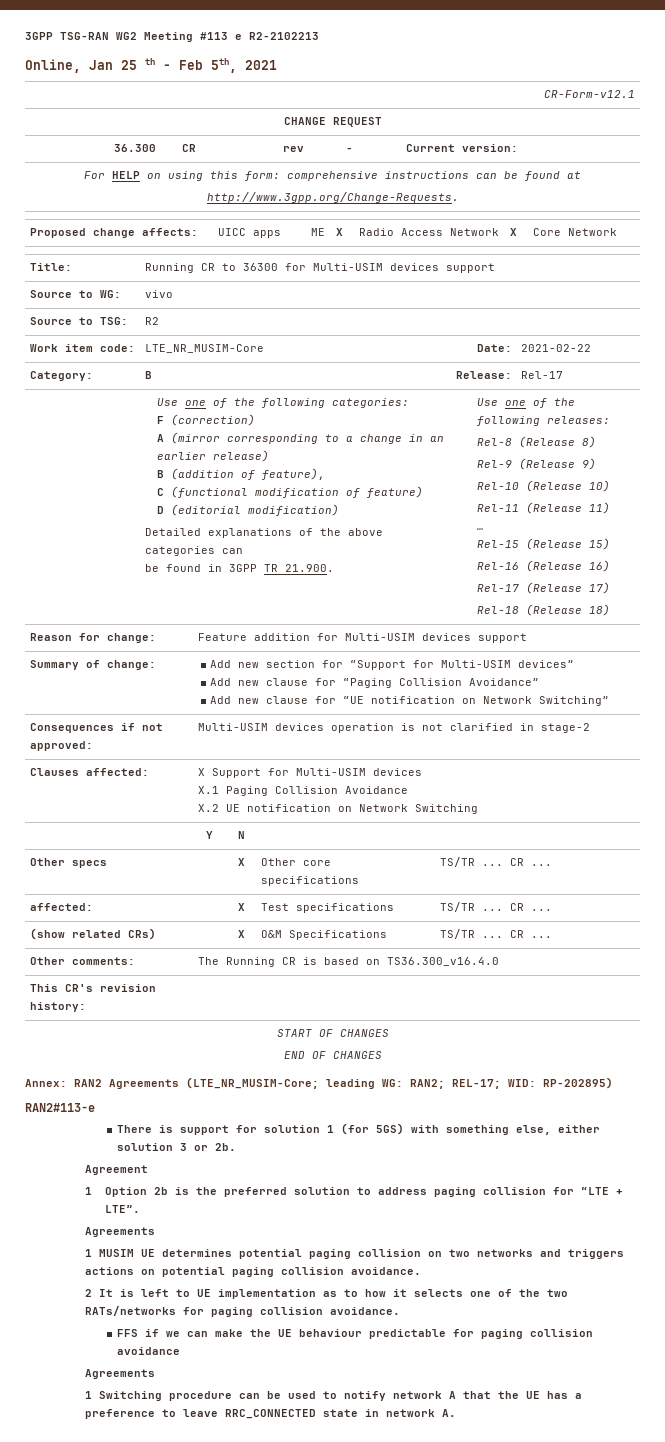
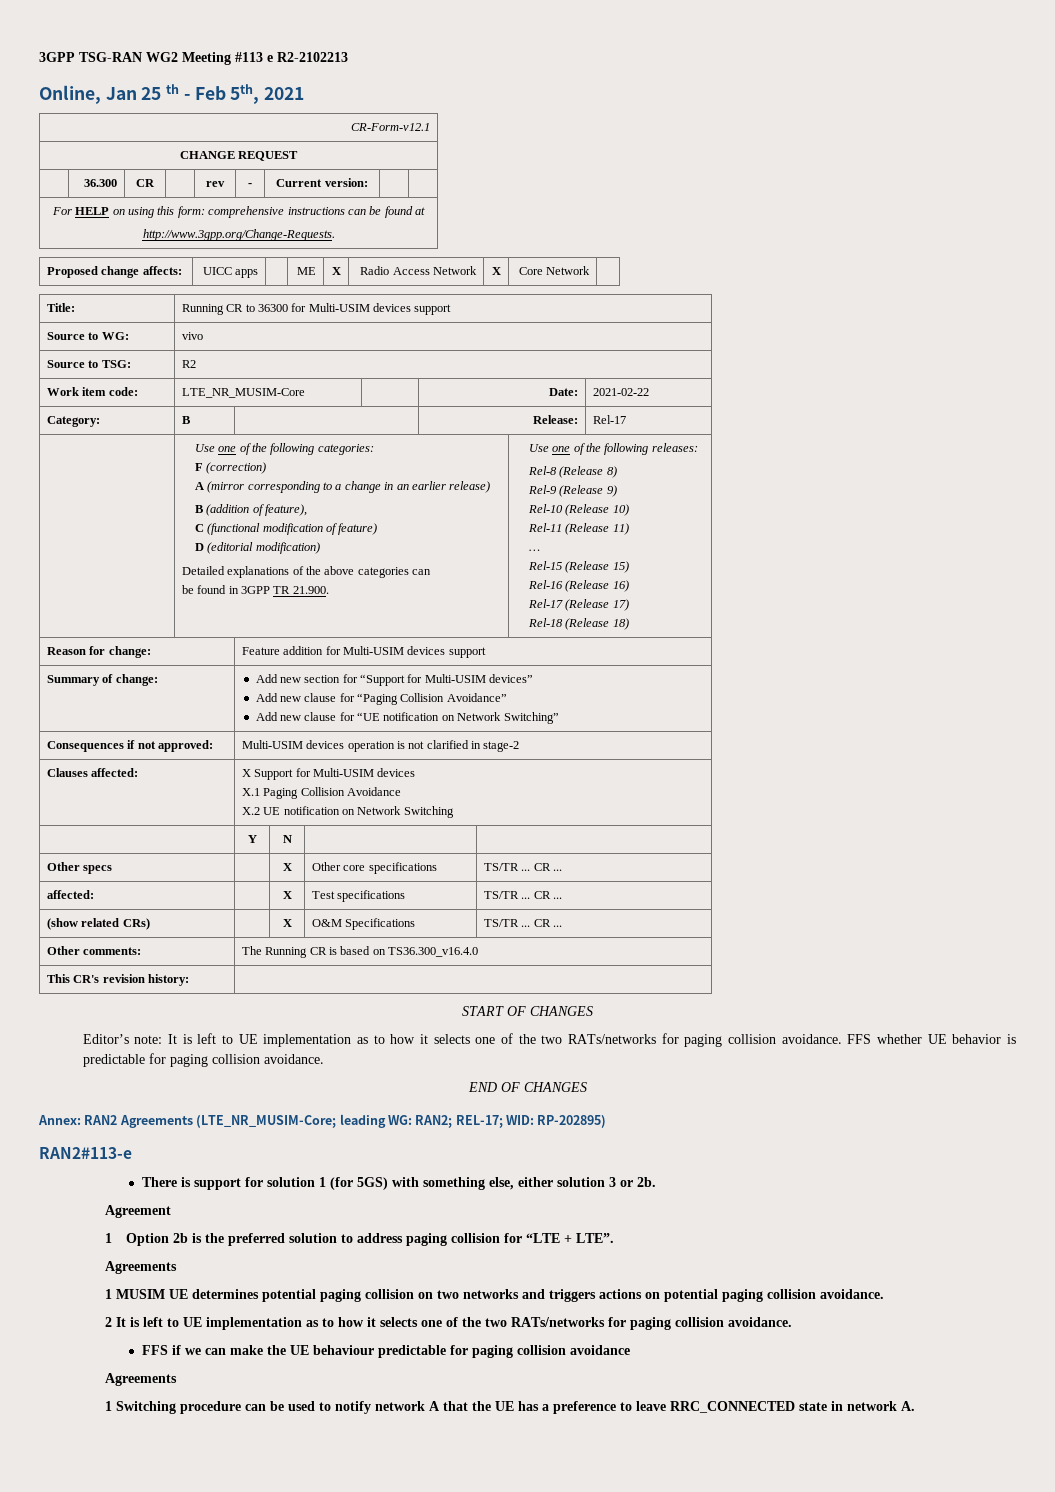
(389, 1033) none -> [82,1033,1016,1047] [82,1053,324,1067] // Editor’s note: It is left to UE implementation as to how it selects one of the two RATs/networks for paging collision avoidance. FFS whether UE behavior is predictable for paging collision avoidance.

